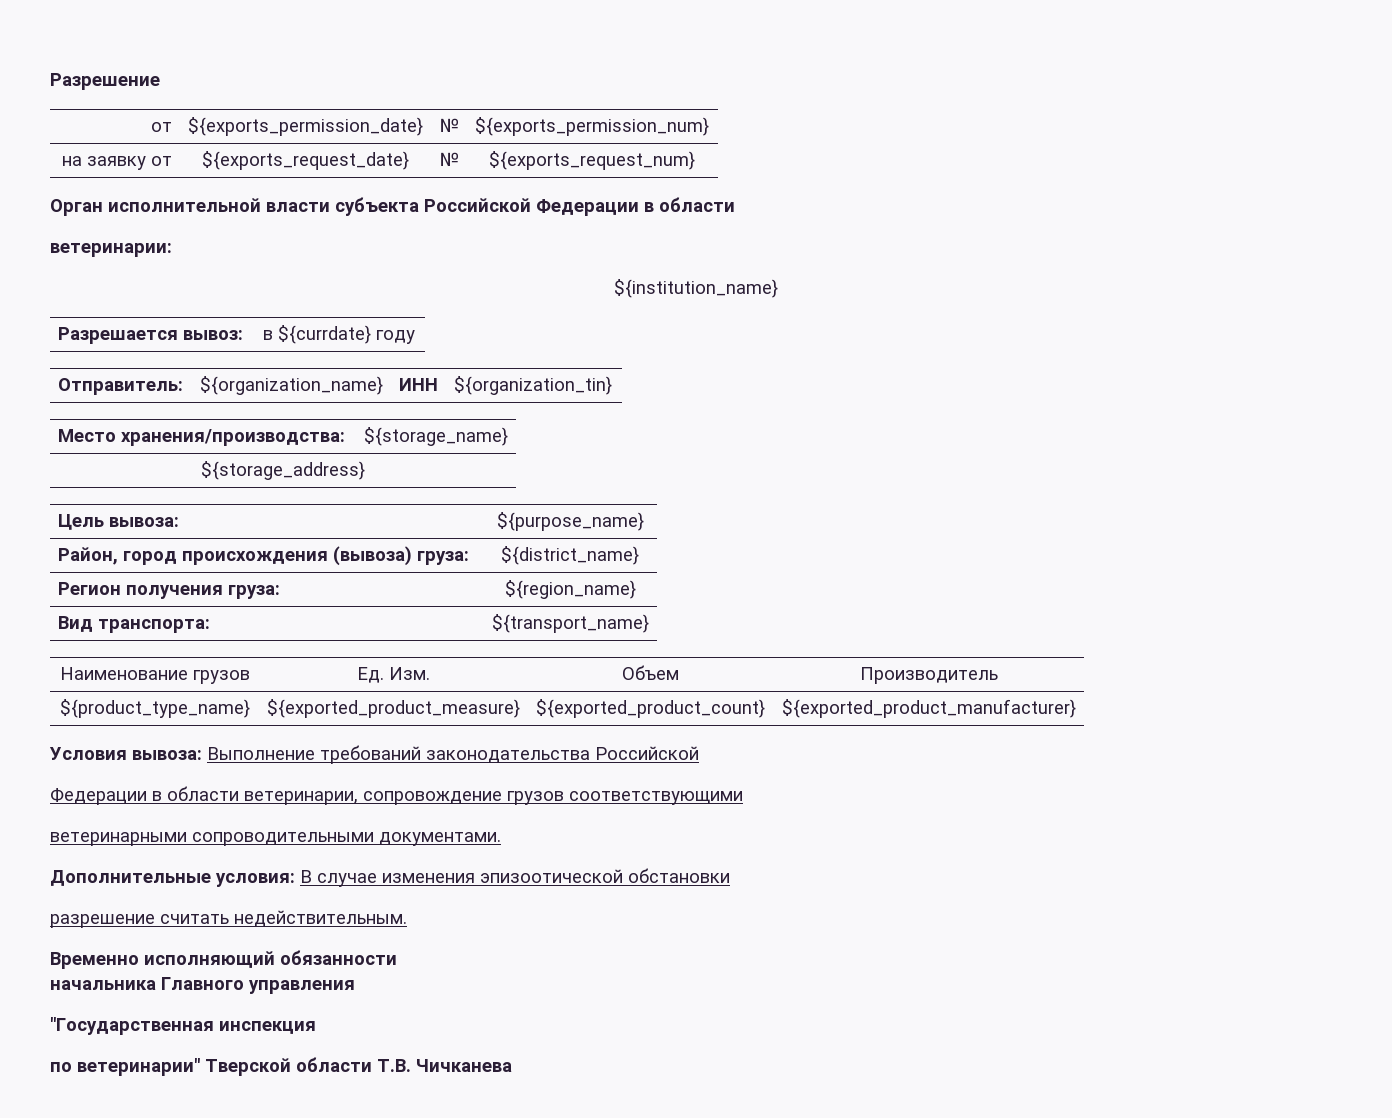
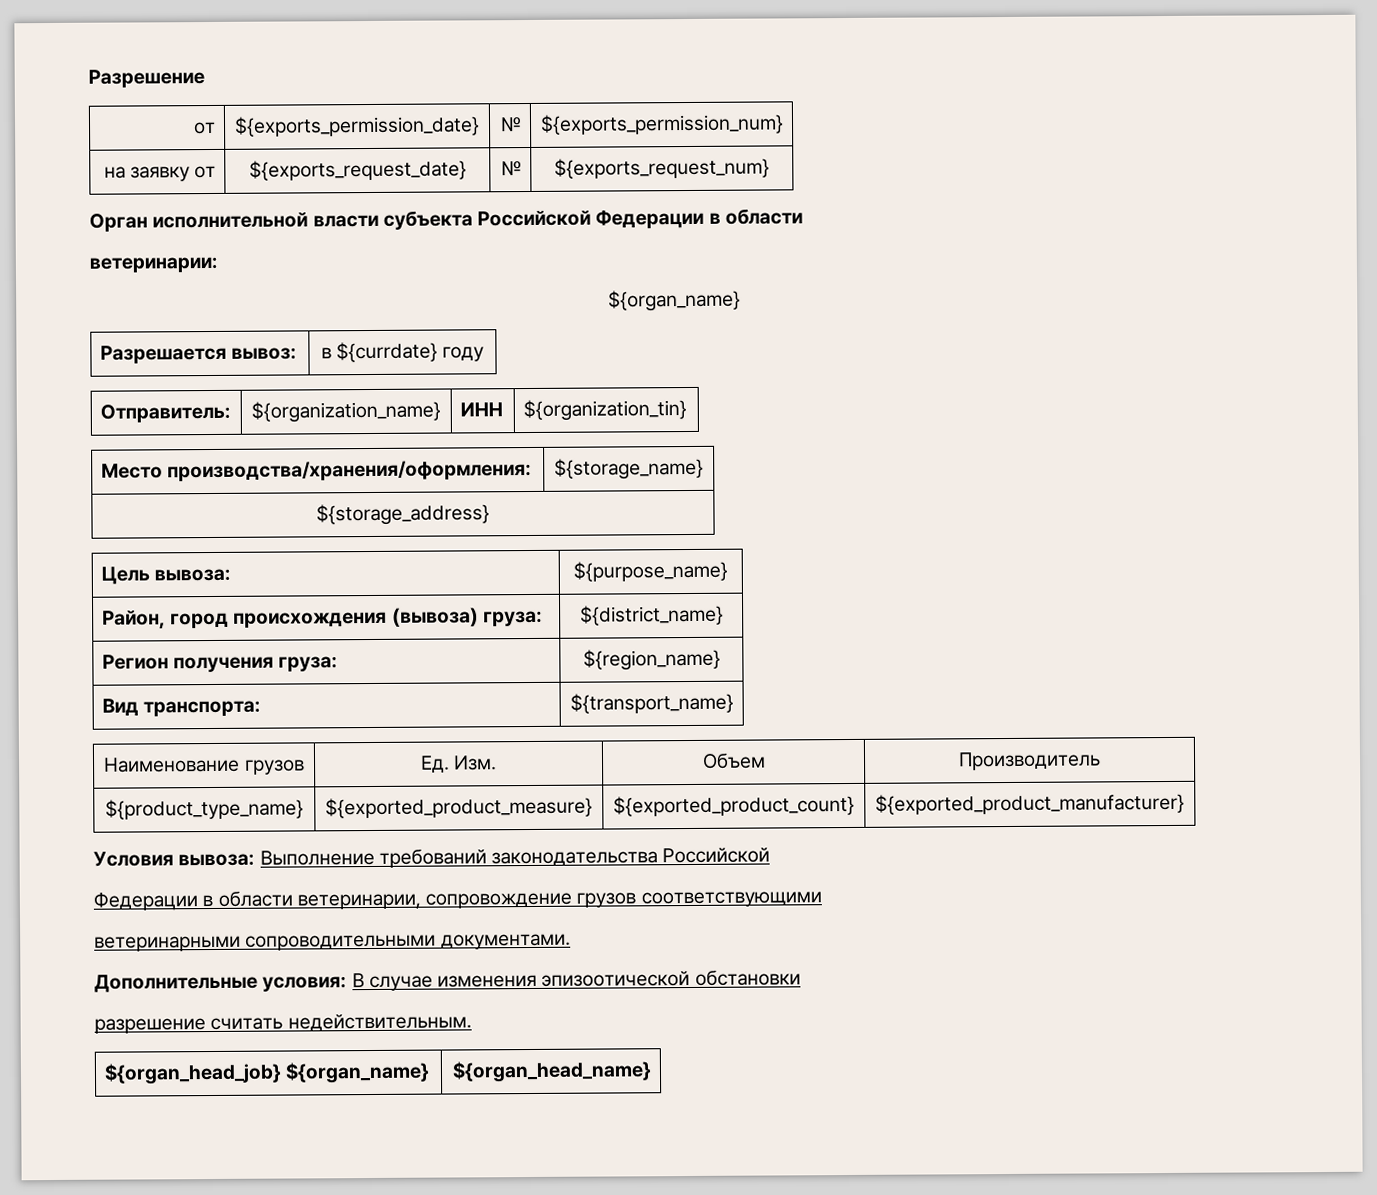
[614,279,778,298] ${institution_name} -> [607,289,741,312] ${organ_name}
[120,429,345,446] хранения/производства: -> [167,459,533,482] производства/хранения/оформления:
[50,950,397,969] [50,977,355,994] [50,1017,316,1035] [50,1057,512,1076] // Временно исполняющий обязанности // начальника Главного управления // "Государственная инспекция // по ветеринарии" Тверской области Т.В. Чичканева -> [103,1061,431,1085] [452,1060,653,1083] // ${organ_head_job} ${organ_name} | ${organ_head_name}

